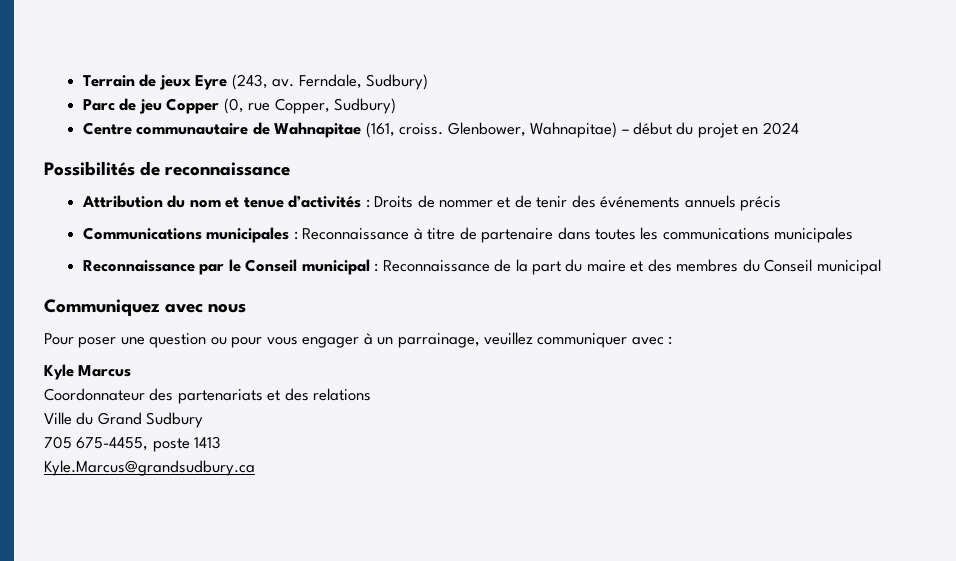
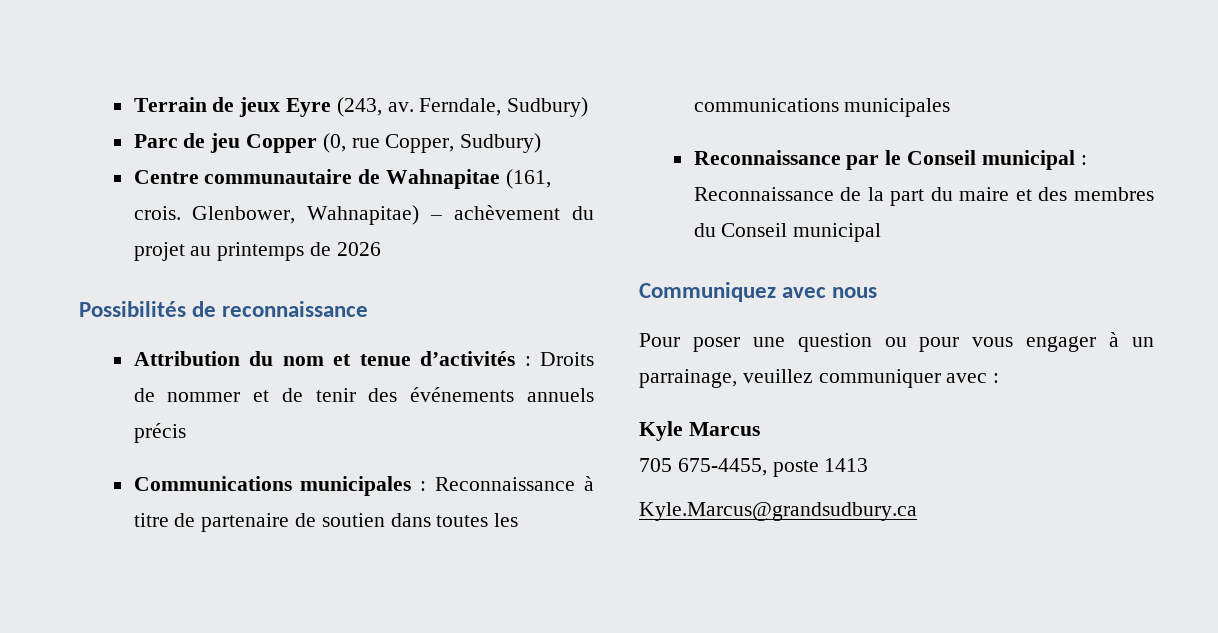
[399,123,444,135] croiss. -> [133,206,181,220] crois.
[633,122,673,135] début -> [454,205,561,220] achèvement
[742,122,799,135] en 2024 -> [190,242,381,261] au printemps de 2026
(554, 235) none -> [294,513,385,527] de soutien
[44,388,372,404] [44,412,204,428] // Coordonnateur des partenariats et des relations // Ville du Grand Sudbury -> (760, 429) none

